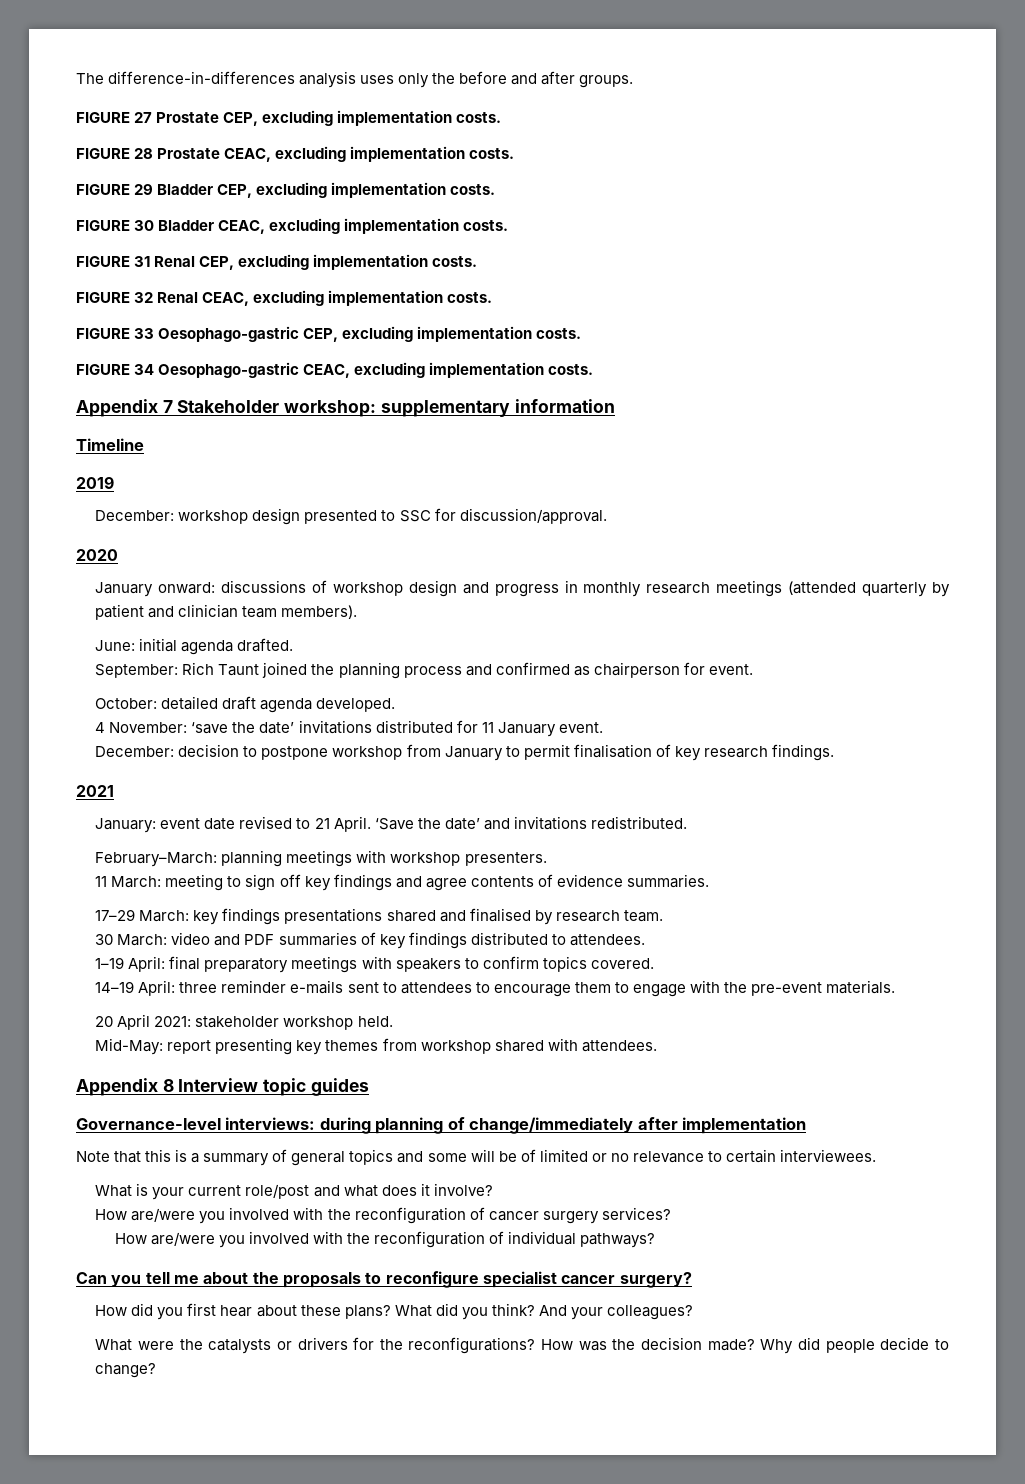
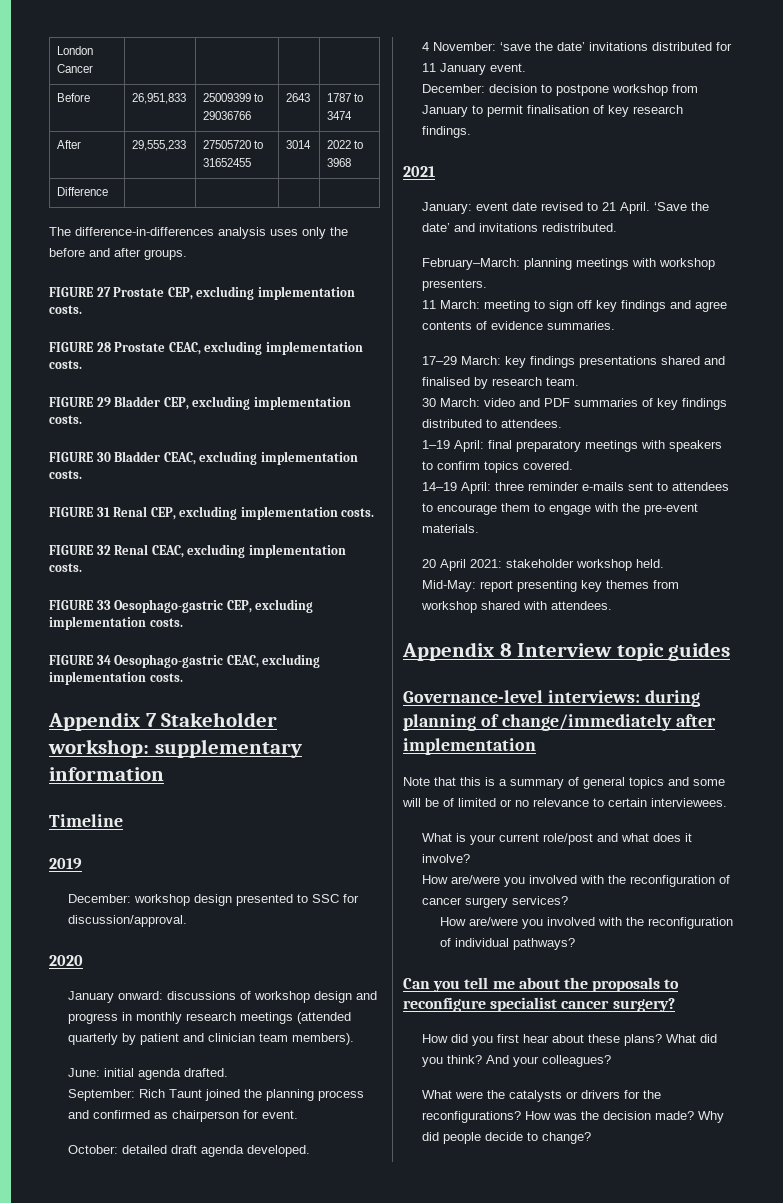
(76, 78) none -> [57,46,94,55] [57,64,94,73] [57,93,91,102] [132,93,187,104] [203,93,264,102] [203,111,252,120] [286,93,311,102] [327,93,364,102] [327,111,353,120] [57,140,82,149] [132,140,187,151] [203,140,264,149] [203,158,252,167] [286,140,312,149] [327,140,364,149] [327,158,352,167] [57,187,109,196] London Cancer | | | | // Before | 26,951,833 | 25009399 to 29036766 | 2643 | 1787 to 3474 // After | 29,555,233 | 27505720 to 31652455 | 3014 | 2022 to 3968 // Difference | | | | //

